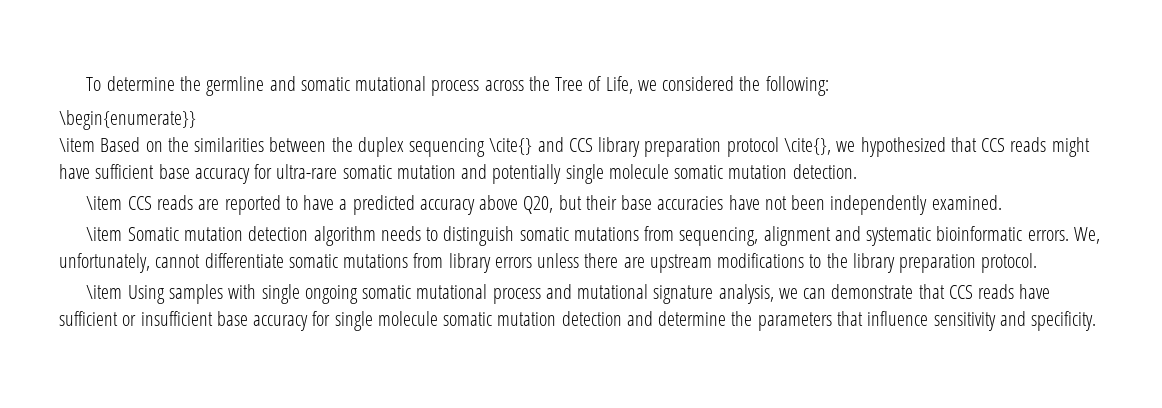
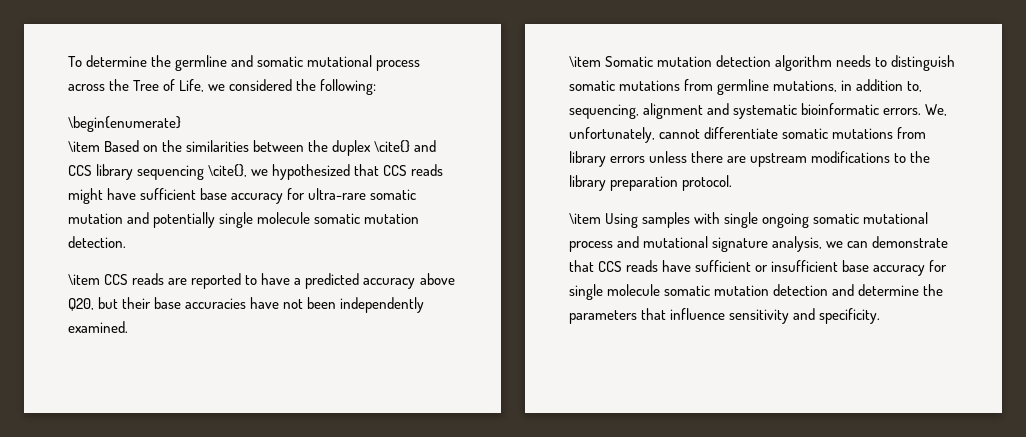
[59,110,196,130] \begin{enumerate}} -> [68,116,181,132] \begin{enumerate}
[409,138,486,157] sequencing -> (372, 148) none
[644,137,779,157] preparation protocol -> [137,165,205,180] sequencing
(675, 233) none -> [717,79,923,95] germline mutations, in addition to,

